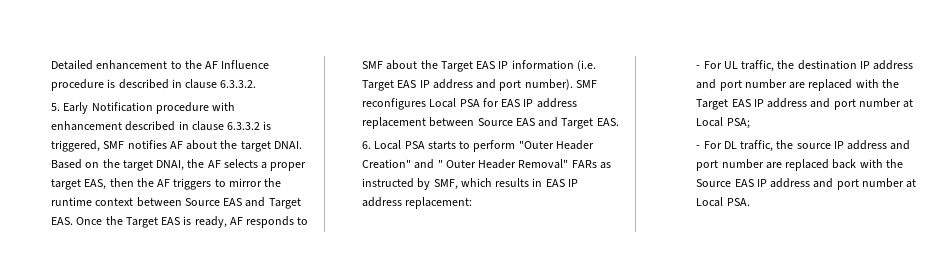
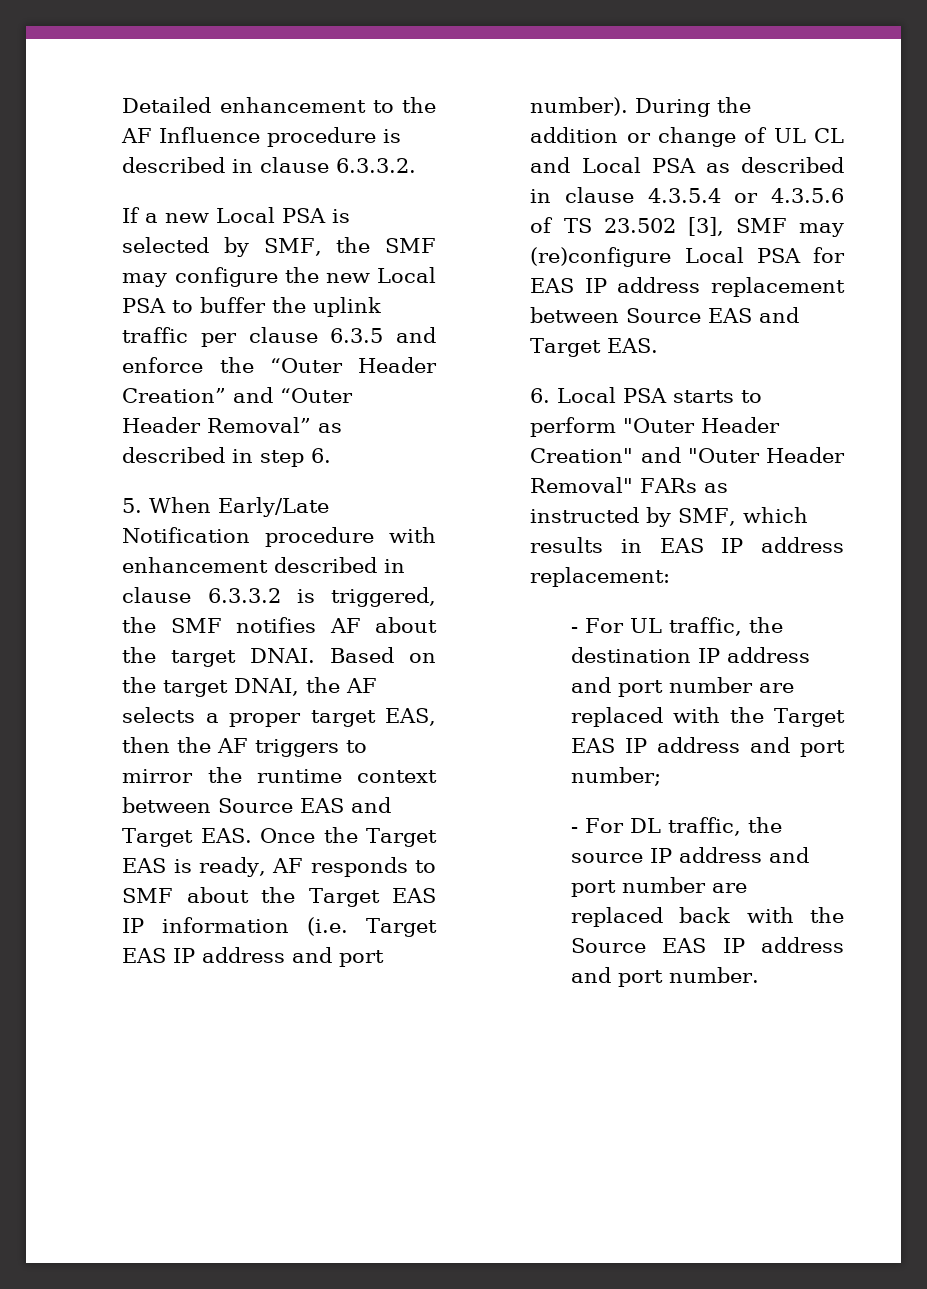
(257, 84) none -> [122,207,351,223] [122,237,436,257] [122,267,436,287] [122,297,382,317] [122,327,436,347] [122,357,437,373] [122,387,354,403] [122,417,343,433] [122,447,332,467] // If a new Local PSA is selected by SMF, the SMF may configure the new Local PSA to buffer the uplink traffic per clause 6.3.5 and enforce the “Outer Header Creation” and “Outer Header Removal” as described in step 6.
[63,102,89,114] Early -> [149,497,330,517] When Early/Late
(101, 146) none -> [122,617,157,633] the
[575,80,597,88] [362,98,427,110] SMF reconfigures -> [635,97,752,117] [530,127,844,147] [530,157,844,173] [530,187,844,203] [530,217,844,237] [530,247,672,267] During the addition or change of UL CL and Local PSA as described in clause 4.3.5.4 or 4.3.5.6 of TS 23.502 [3], SMF may (re)configure
[437,159,476,168] " Outer -> [687,448,760,463] "Outer
[858,98,914,108] [696,117,750,129] number at Local PSA; -> [570,767,661,786] number;
[861,178,917,188] [696,197,750,207] number at Local PSA. -> [668,967,759,983] number.

